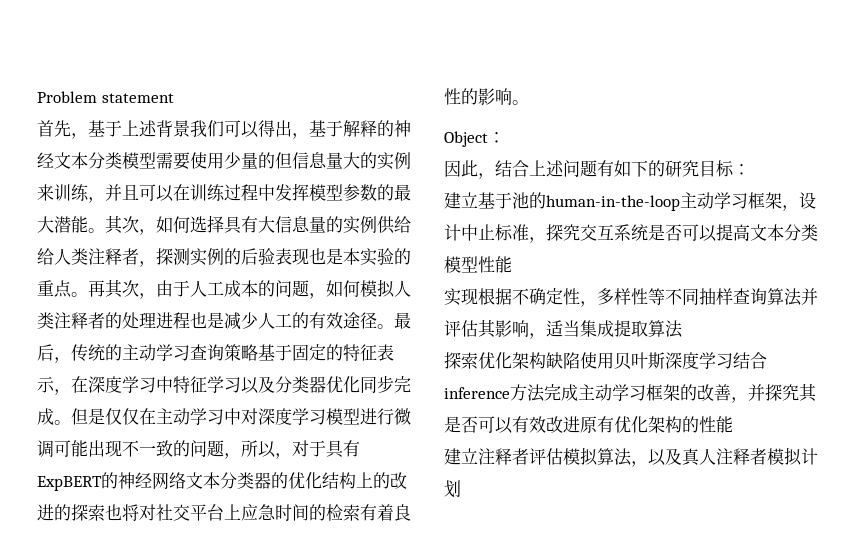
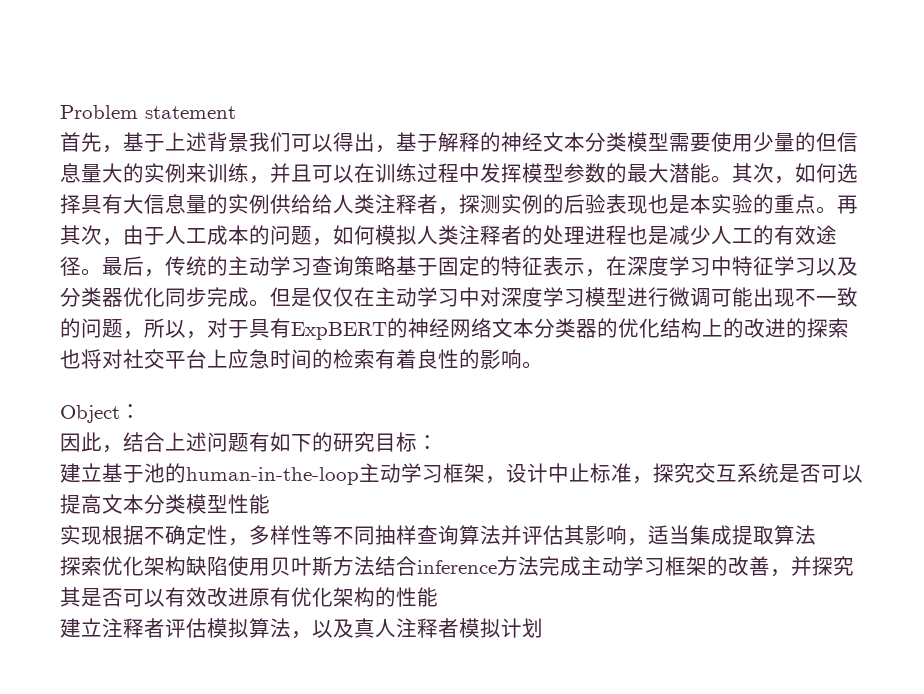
[665,352,733,369] 深度学习 -> [333,556,375,576] 方法

